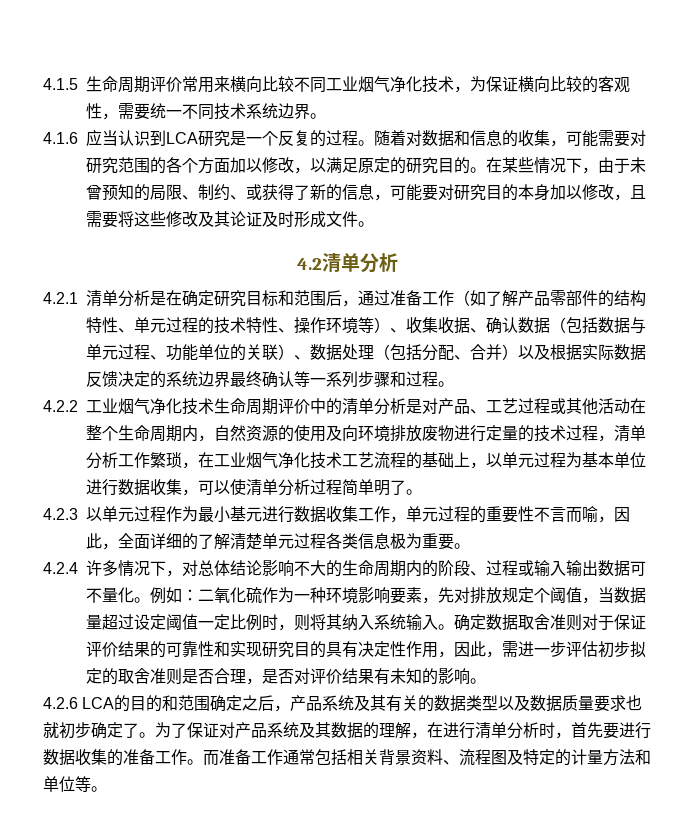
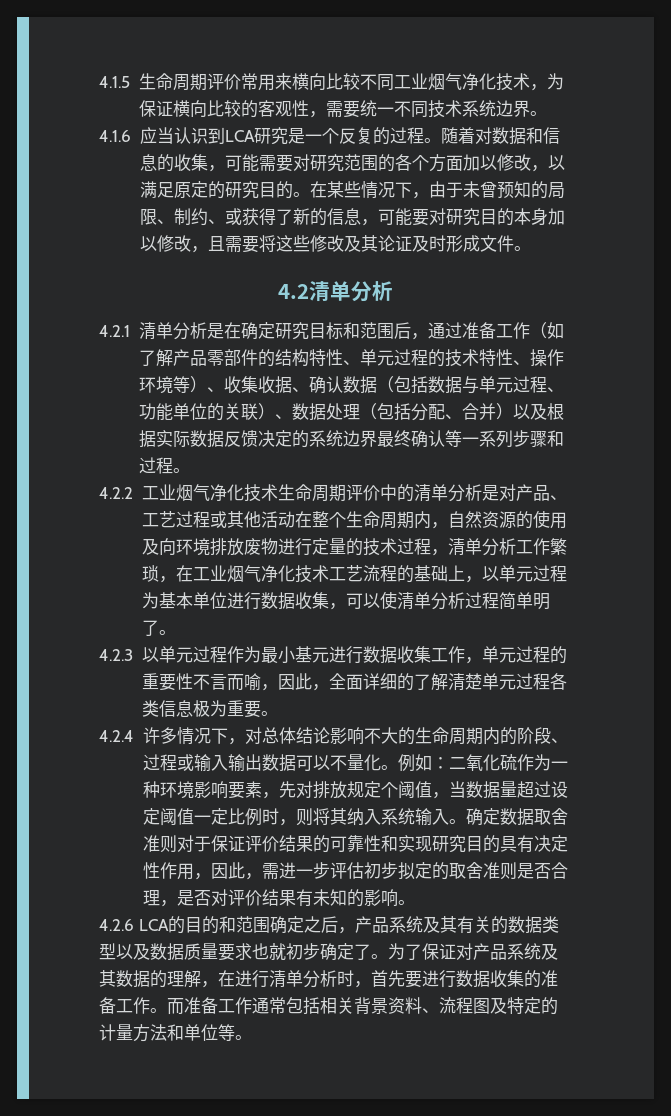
(646, 568) none -> [312,755,330,770] 以

